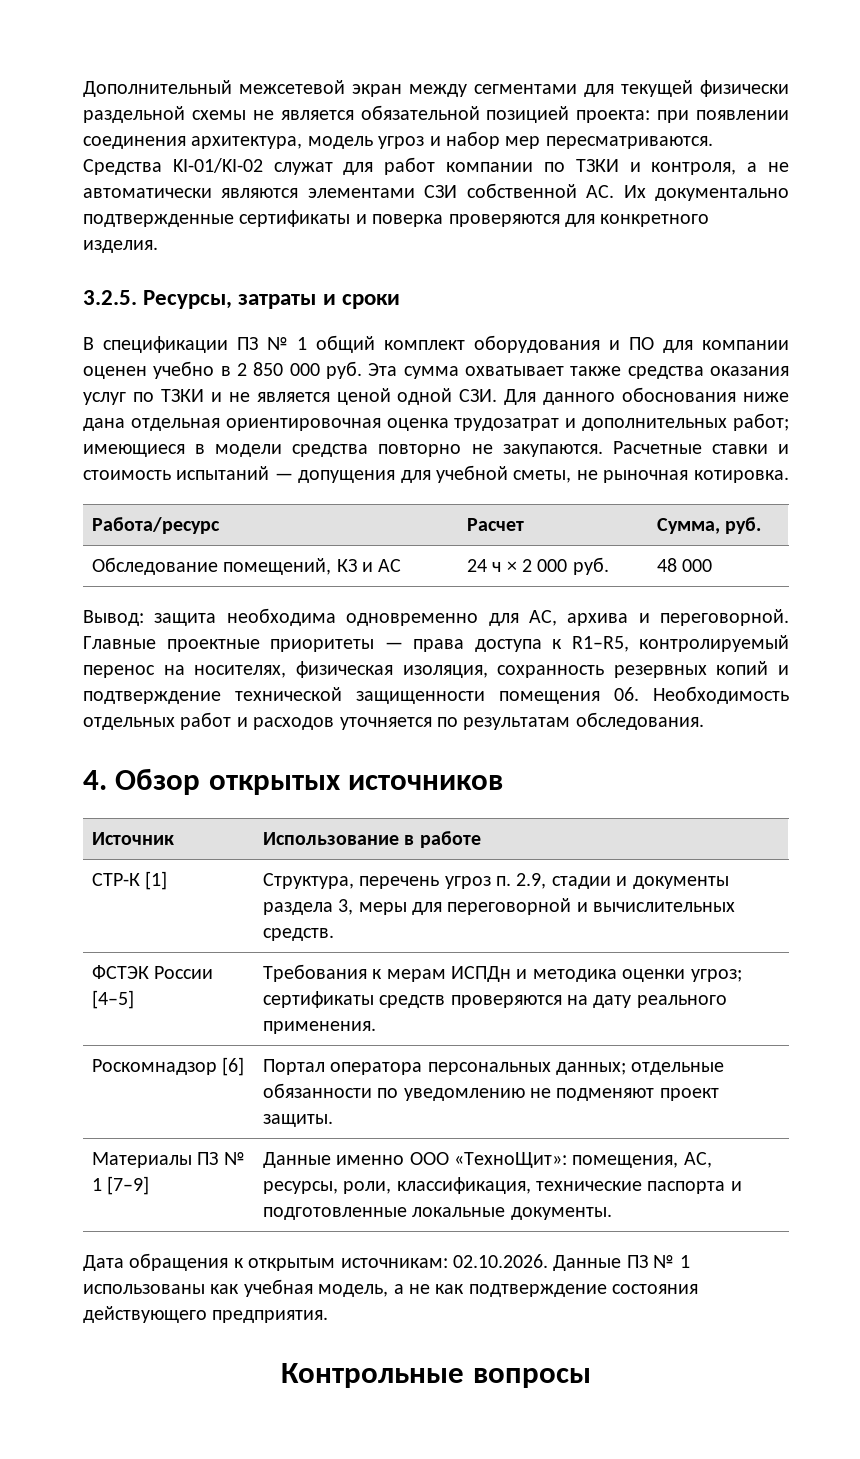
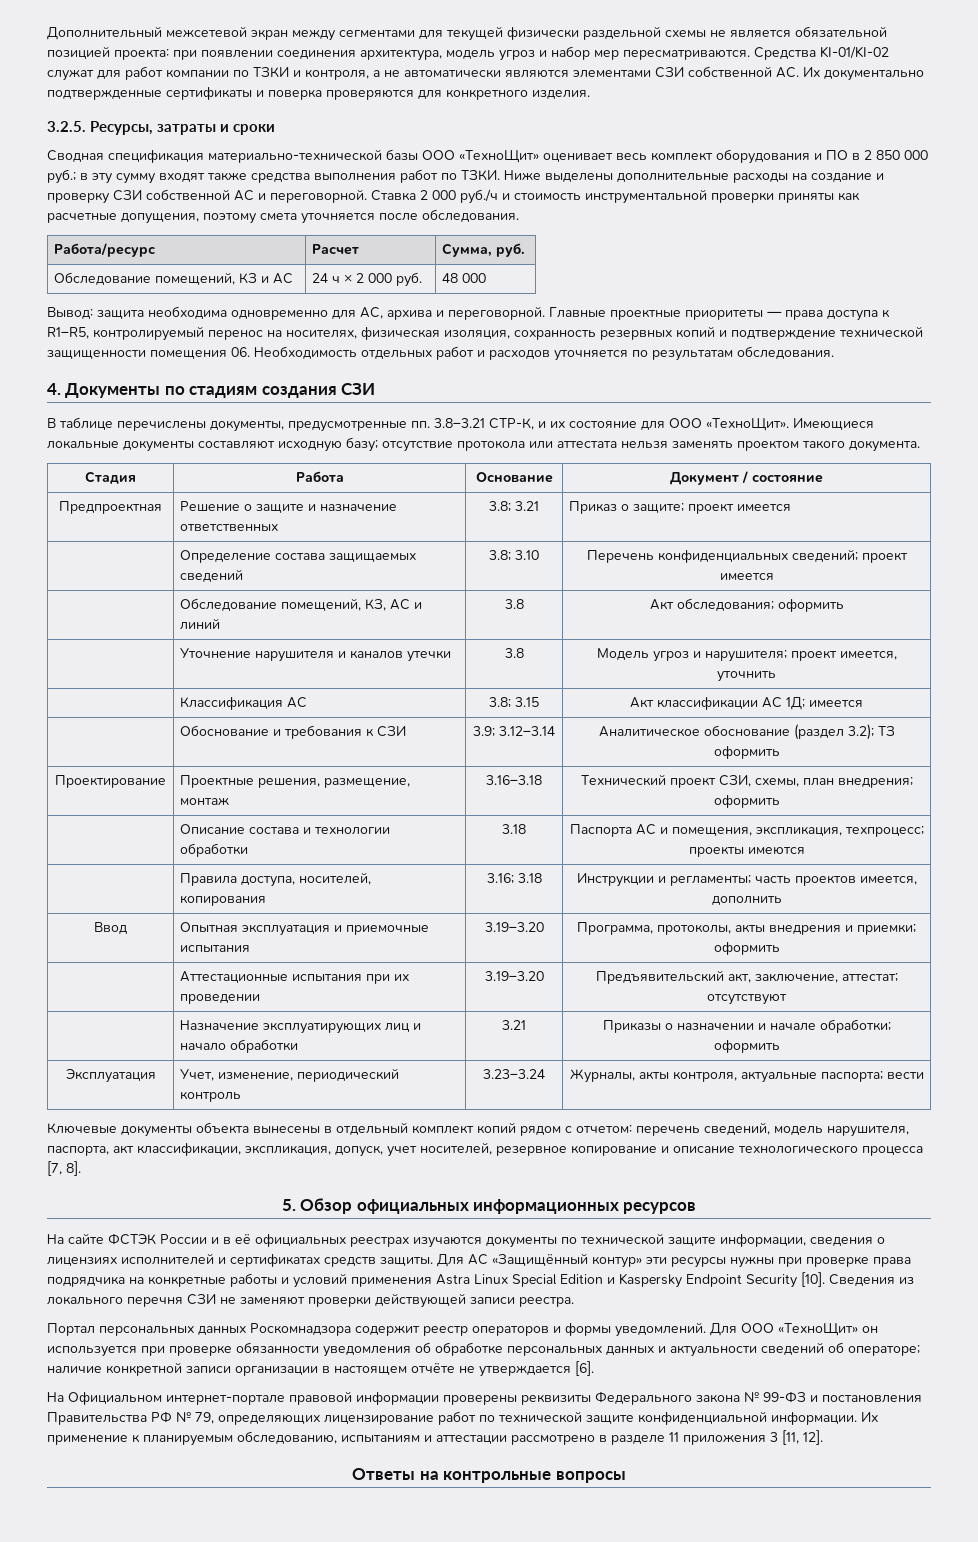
[83,335,789,353] [83,361,789,379] [83,387,789,405] [83,413,789,431] [83,441,789,457] [83,465,789,483] В спецификации ПЗ № 1 общий комплект оборудования и ПО для компании оценен учебно в 2 850 000 руб. Эта сумма охватывает также средства оказания услуг по ТЗКИ и не является ценой одной СЗИ. Для данного обоснования ниже дана отдельная ориентировочная оценка трудозатрат и дополнительных работ; имеющиеся в модели средства повторно не закупаются. Расчетные ставки и стоимость испытаний — допущения для учебной сметы, не рыночная котировка. -> [47,149,928,164] [47,169,884,184] [47,189,860,204] [47,209,519,224] Сводная спецификация материально-технической базы ООО «ТехноЩит» оценивает весь комплект оборудования и ПО в 2 850 000 руб.; в эту сумму входят также средства выполнения работ по ТЗКИ. Ниже выделены дополнительные расходы на создание и проверку СЗИ собственной АС и переговорной. Ставка 2 000 руб./ч и стоимость инструментальной проверки приняты как расчетные допущения, поэтому смета уточняется после обследования.
[115,768,504,795] [91,832,174,845] [262,831,481,848] [91,871,168,890] [262,873,729,889] [262,898,736,915] [262,928,334,941] [91,965,214,979] [91,990,134,1009] [262,964,742,982] [262,991,727,1008] [262,1021,376,1034] [91,1057,245,1076] [262,1059,725,1075] [262,1083,719,1101] [262,1114,333,1127] [91,1152,245,1168] [91,1176,150,1195] [262,1152,712,1168] [262,1177,742,1194] [262,1207,612,1220] [83,1253,690,1271] [83,1279,699,1297] [83,1306,329,1323] [281,1363,465,1388] Обзор открытых источников // Источник | Использование в работе // СТР-К [1] | Структура, перечень угроз п. 2.9, стадии и документы раздела 3, меры для переговорной и вычислительных средств. // ФСТЭК России [4–5] | Требования к мерам ИСПДн и методика оценки угроз; сертификаты средств проверяются на дату реального применения. // Роскомнадзор [6] | Портал оператора персональных данных; отдельные обязанности по уведомлению не подменяют проект защиты. // Материалы ПЗ № 1 [7–9] | Данные именно ООО «ТехноЩит»: помещения, АС, ресурсы, роли, классификация, технические паспорта и подготовленные локальные документы. // Дата обращения к открытым источникам: 02.10.2026. Данные ПЗ № 1 использованы как учебная модель, а не как подтверждение состояния действующего предприятия. // Контрольные -> [65,383,376,398] [47,417,874,432] [46,437,920,452] [85,471,136,484] [295,471,344,482] [475,472,553,483] [670,471,823,485] [59,501,162,514] [180,501,398,513] [180,524,279,531] [489,501,539,512] [569,501,792,514] [180,550,417,563] [180,569,244,582] [489,550,539,561] [586,549,908,563] [719,573,774,581] [180,598,423,611] [179,618,221,630] [504,599,524,609] [649,598,844,612] [180,647,452,662] [504,648,524,658] [596,648,897,662] [717,671,776,682] [180,696,308,710] [489,697,539,708] [630,696,863,710] [180,725,407,739] [473,726,555,737] [598,724,895,740] [713,745,780,759] [55,775,166,788] [180,775,411,788] [180,797,230,806] [486,775,542,785] [580,774,913,788] [713,794,780,808] [180,824,391,835] [180,843,249,857] [502,824,526,834] [569,824,924,837] [688,846,805,857] [180,872,372,887] [180,895,267,906] [486,873,542,884] [576,872,917,887] [711,896,782,905] [94,922,127,934] [180,922,430,936] [180,945,251,953] [484,922,544,932] [577,922,916,935] [713,941,780,955] [180,971,410,984] [180,994,261,1004] [484,971,544,981] [595,970,898,984] [707,994,787,1005] [180,1020,422,1034] [180,1039,299,1053] [502,1020,526,1030] [602,1019,891,1033] [713,1039,780,1053] [65,1068,156,1083] [180,1068,400,1082] [180,1091,242,1102] [483,1069,545,1079] [569,1069,924,1083] [47,1122,909,1137] [47,1142,923,1157] [47,1161,81,1176] [281,1198,697,1214] [47,1233,885,1248] [46,1253,911,1268] [47,1272,914,1288] [46,1293,574,1308] [47,1322,878,1337] [47,1342,920,1357] [47,1361,594,1377] [47,1391,922,1405] [47,1411,878,1425] [47,1430,823,1446] [352,1468,552,1483] Документы по стадиям создания СЗИ // В таблице перечислены документы, предусмотренные пп. 3.8–3.21 СТР-К, и их состояние для ООО «ТехноЩит». Имеющиеся локальные документы составляют исходную базу; отсутствие протокола или аттестата нельзя заменять проектом такого документа. // Стадия | Работа | Основание | Документ / состояние // Предпроектная | Решение о защите и назначение ответственных | 3.8; 3.21 | Приказ о защите; проект имеется // | Определение состава защищаемых сведений | 3.8; 3.10 | Перечень конфиденциальных сведений; проект имеется // | Обследование помещений, КЗ, АС и линий | 3.8 | Акт обследования; оформить // | Уточнение нарушителя и каналов утечки | 3.8 | Модель угроз и нарушителя; проект имеется, уточнить // | Классификация АС | 3.8; 3.15 | Акт классификации АС 1Д; имеется // | Обоснование и требования к СЗИ | 3.9; 3.12–3.14 | Аналитическое обоснование (раздел 3.2); ТЗ оформить // Проектирование | Проектные решения, размещение, монтаж | 3.16–3.18 | Технический проект СЗИ, схемы, план внедрения; оформить // | Описание состава и технологии обработки | 3.18 | Паспорта АС и помещения, экспликация, техпроцесс; проекты имеются // | Правила доступа, носителей, копирования | 3.16; 3.18 | Инструкции и регламенты; часть проектов имеется, дополнить // Ввод | Опытная эксплуатация и приемочные испытания | 3.19–3.20 | Программа, протоколы, акты внедрения и приемки; оформить // | Аттестационные испытания при их проведении | 3.19–3.20 | Предъявительский акт, заключение, аттестат; отсутствуют // | Назначение эксплуатирующих лиц и начало обработки | 3.21 | Приказы о назначении и начале обработки; оформить // Эксплуатация | Учет, изменение, периодический контроль | 3.23–3.24 | Журналы, акты контроля, актуальные паспорта; вести // Ключевые документы объекта вынесены в отдельный комплект копий рядом с отчетом: перечень сведений, модель нарушителя, паспорта, акт классификации, экспликация, допуск, учет носителей, резервное копирование и описание технологического процесса [7, 8]. // 5. Обзор официальных информационных ресурсов // На сайте ФСТЭК России и в её официальных реестрах изучаются документы по технической защите информации, сведения о лицензиях исполнителей и сертификатах средств защиты. Для АС «Защищённый контур» эти ресурсы нужны при проверке права подрядчика на конкретные работы и условий применения Astra Linux Special Edition и Kaspersky Endpoint Security [10]. Сведения из локального перечня СЗИ не заменяют проверки действующей записи реестра. // Портал персональных данных Роскомнадзора содержит реестр операторов и формы уведомлений. Для ООО «ТехноЩит» он используется при проверке обязанности уведомления об обработке персональных данных и актуальности сведений об операторе; наличие конкретной записи организации в настоящем отчёте не утверждается [6]. // На Официальном интернет-портале правовой информации проверены реквизиты Федерального закона № 99-ФЗ и постановления Правительства РФ № 79, определяющих лицензирование работ по технической защите конфиденциальной информации. Их применение к планируемым обследованию, испытаниям и аттестации рассмотрено в разделе 11 приложения 3 [11, 12]. // Ответы на контрольные

